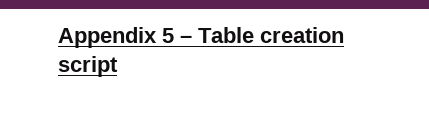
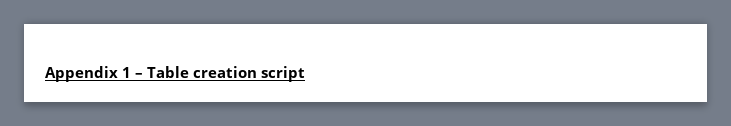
[162,28,174,43] 5 -> [122,67,131,78] 1

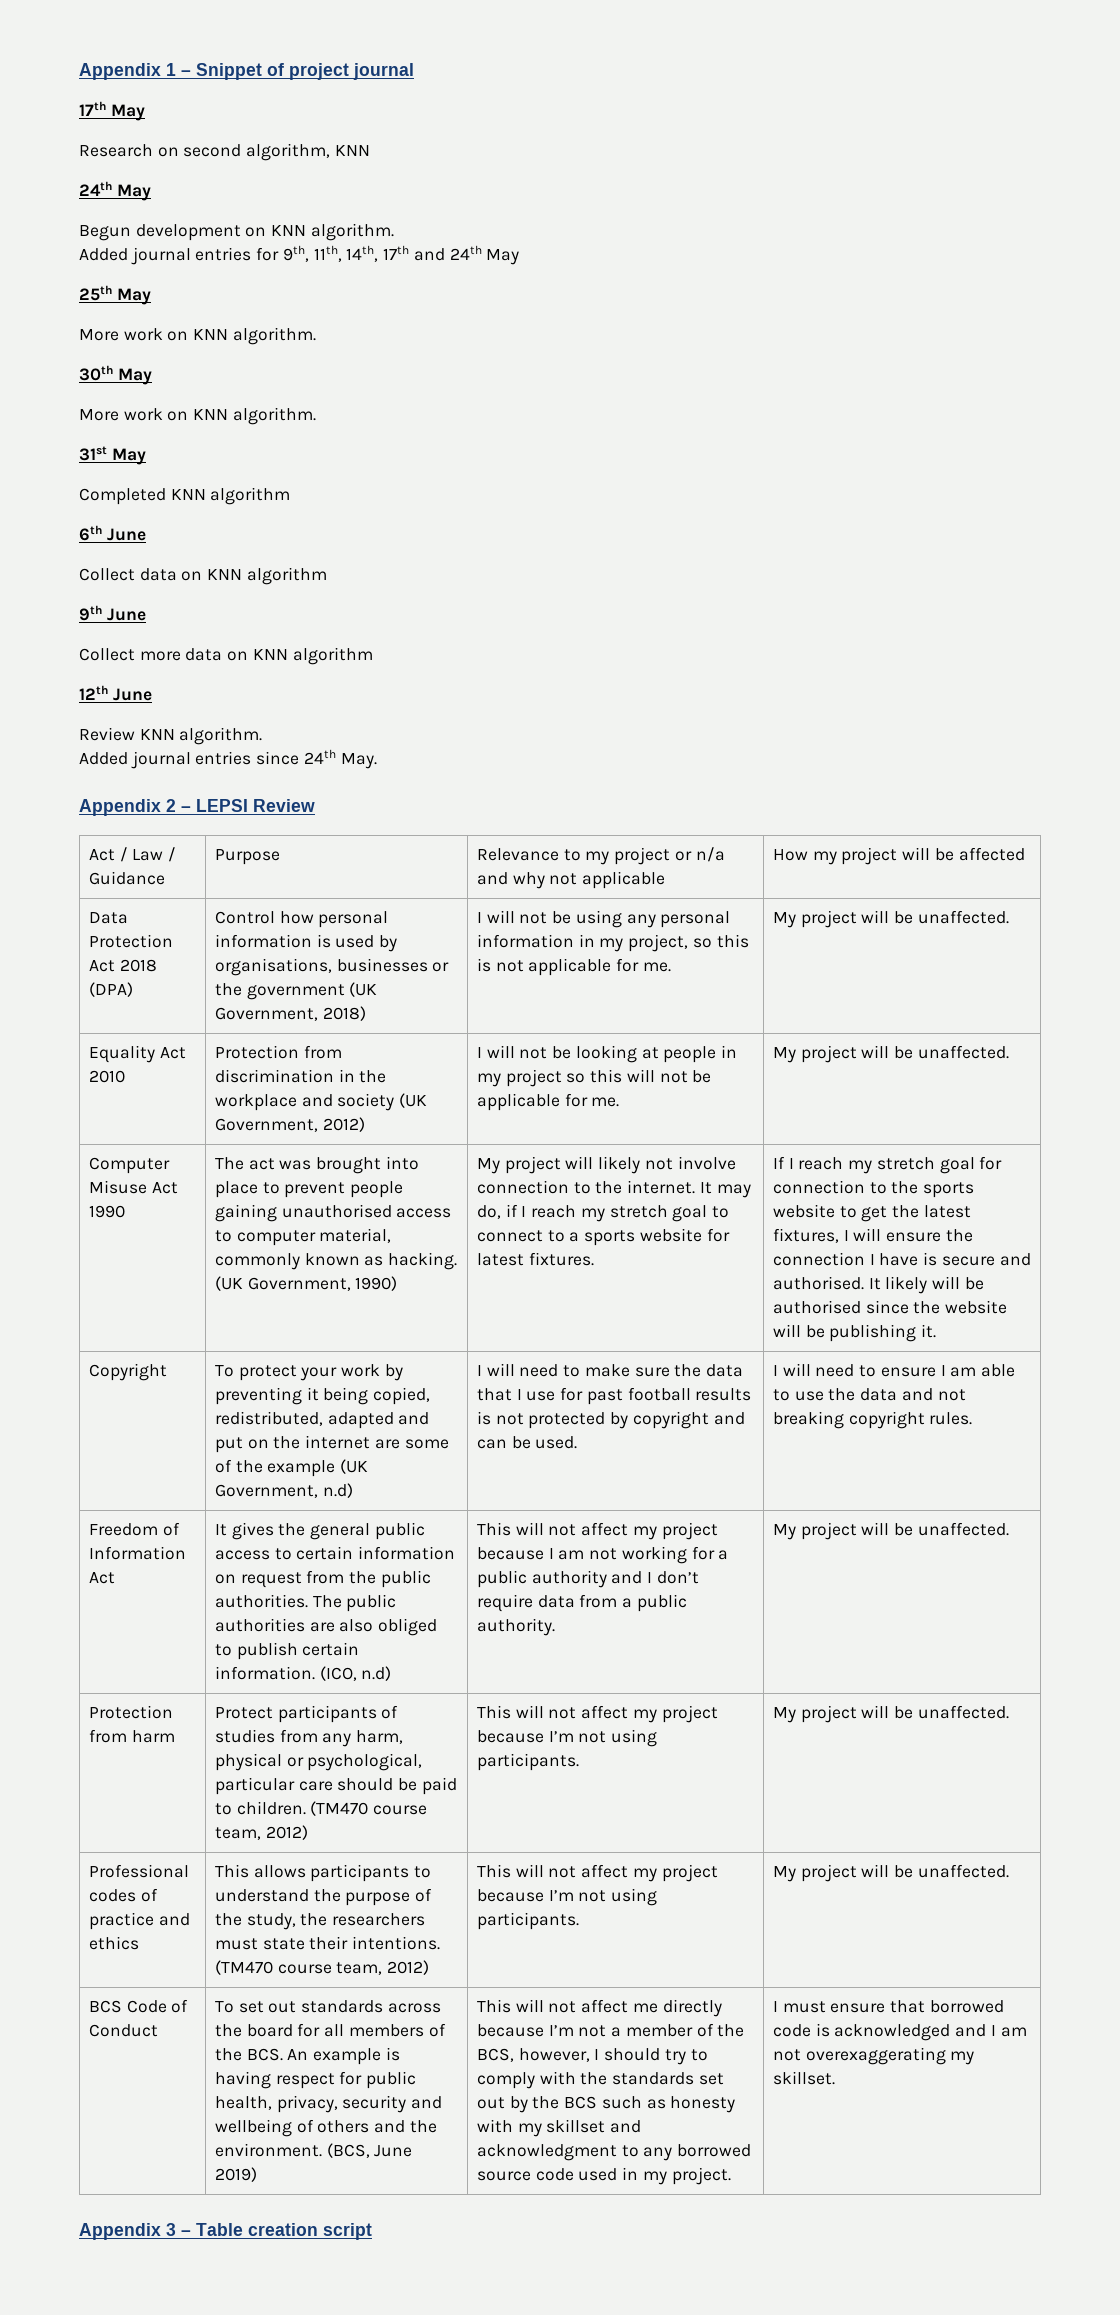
(143, 75) none -> [196,63,414,80] [79,101,145,121] [79,143,370,161] [79,181,151,201] [79,223,394,241] [79,245,520,265] [79,285,151,305] [79,327,316,345] [79,365,152,385] [79,407,316,425] [79,446,146,465] [79,487,291,505] [79,525,146,541] [79,567,327,585] [79,605,146,621] [79,647,373,665] [79,685,152,701] [79,727,263,745] [79,749,377,769] [79,799,315,816] [88,847,177,862] [88,871,165,885] [214,849,280,865] [476,847,725,865] [476,871,666,889] [772,847,1025,865] [88,912,128,924] [88,934,173,948] [88,959,157,972] [88,982,133,997] [214,911,389,928] [214,934,398,952] [214,958,450,976] [214,982,378,1000] [214,1006,366,1021] [476,910,731,928] [476,934,749,952] [476,958,671,976] [772,910,1009,928] [88,1045,186,1063] [88,1070,125,1083] [214,1045,342,1059] [214,1069,387,1083] [214,1093,428,1111] [214,1117,365,1132] [476,1045,738,1063] [476,1069,712,1087] [476,1093,620,1111] [772,1045,1009,1063] [88,1157,170,1174] [88,1180,178,1194] [88,1205,125,1218] [214,1156,419,1174] [214,1181,404,1198] [214,1204,452,1222] [214,1228,392,1246] [214,1252,458,1270] [214,1276,398,1291] [476,1156,736,1174] [476,1180,751,1198] [476,1204,730,1222] [476,1228,730,1246] [476,1252,594,1266] [772,1156,1003,1174] [772,1180,975,1198] [772,1204,971,1222] [772,1228,973,1243] [772,1252,1031,1266] [772,1276,984,1294] [772,1300,1008,1314] [772,1324,937,1342] [88,1363,167,1381] [214,1364,403,1381] [214,1387,431,1405] [214,1411,430,1429] [214,1435,449,1453] [214,1459,369,1477] [214,1483,353,1498] [476,1363,744,1377] [476,1387,752,1405] [476,1411,745,1429] [476,1436,578,1449] [772,1363,1016,1377] [772,1388,966,1401] [772,1411,973,1429] [88,1522,180,1536] [88,1546,186,1560] [88,1572,115,1584] [214,1522,425,1540] [214,1546,456,1560] [214,1570,431,1588] [214,1594,397,1612] [214,1618,438,1636] [214,1642,360,1660] [214,1666,392,1681] [476,1522,718,1540] [476,1546,729,1564] [476,1570,699,1588] [476,1594,687,1612] [476,1618,555,1636] [772,1522,1009,1540] [88,1705,173,1719] [88,1729,175,1743] [214,1705,399,1723] [214,1729,404,1747] [214,1753,423,1771] [214,1777,457,1795] [214,1801,428,1816] [214,1825,308,1840] [476,1705,718,1723] [476,1729,658,1747] [476,1753,579,1771] [772,1705,1009,1723] [88,1864,189,1878] [88,1888,158,1902] [88,1912,190,1930] [88,1936,139,1950] [214,1864,432,1882] [214,1888,433,1906] [214,1913,426,1930] [214,1936,441,1950] [214,1960,430,1975] [476,1864,718,1882] [476,1888,658,1906] [476,1912,579,1930] [772,1864,1009,1882] [88,1999,189,2013] [88,2024,158,2037] [214,2000,441,2013] [214,2023,446,2037] [214,2047,400,2065] [214,2071,417,2089] [214,2095,443,2113] [214,2119,437,2137] [214,2143,413,2158] [214,2167,257,2182] [476,1999,722,2017] [476,2023,745,2037] [476,2048,708,2065] [476,2071,724,2089] [476,2096,736,2113] [476,2119,642,2137] [476,2144,752,2161] [476,2167,731,2185] [772,2000,1004,2013] [772,2023,1027,2041] [772,2047,975,2065] [772,2071,835,2085] [79,2223,191,2240] Snippet of project journal // 17th May // Research on second algorithm, KNN // 24th May // Begun development on KNN algorithm. // Added journal entries for 9th, 11th, 14th, 17th and 24th May // 25th May // More work on KNN algorithm. // 30th May // More work on KNN algorithm. // 31st May // Completed KNN algorithm // 6th June // Collect data on KNN algorithm // 9th June // Collect more data on KNN algorithm // 12th June // Review KNN algorithm. // Added journal entries since 24th May. // Appendix 2 – LEPSI Review // Act / Law / Guidance | Purpose | Relevance to my project or n/a and why not applicable | How my project will be affected // Data Protection Act 2018 (DPA) | Control how personal information is used by organisations, businesses or the government (UK Government, 2018) | I will not be using any personal information in my project, so this is not applicable for me. | My project will be unaffected. // Equality Act 2010 | Protection from discrimination in the workplace and society (UK Government, 2012) | I will not be looking at people in my project so this will not be applicable for me. | My project will be unaffected. // Computer Misuse Act 1990 | The act was brought into place to prevent people gaining unauthorised access to computer material, commonly known as hacking. (UK Government, 1990) | My project will likely not involve connection to the internet. It may do, if I reach my stretch goal to connect to a sports website for latest fixtures. | If I reach my stretch goal for connection to the sports website to get the latest fixtures, I will ensure the connection I have is secure and authorised. It likely will be authorised since the website will be publishing it. // Copyright | To protect your work by preventing it being copied, redistributed, adapted and put on the internet are some of the example (UK Government, n.d) | I will need to make sure the data that I use for past football results is not protected by copyright and can be used. | I will need to ensure I am able to use the data and not breaking copyright rules. // Freedom of Information Act | It gives the general public access to certain information on request from the public authorities. The public authorities are also obliged to publish certain information. (ICO, n.d) | This will not affect my project because I am not working for a public authority and I don’t require data from a public authority. | My project will be unaffected. // Protection from harm | Protect participants of studies from any harm, physical or psychological, particular care should be paid to children. (TM470 course team, 2012) | This will not affect my project because I’m not using participants. | My project will be unaffected. // Professional codes of practice and ethics | This allows participants to understand the purpose of the study, the researchers must state their intentions. (TM470 course team, 2012) | This will not affect my project because I’m not using participants. | My project will be unaffected. // BCS Code of Conduct | To set out standards across the board for all members of the BCS. An example is having respect for public health, privacy, security and wellbeing of others and the environment. (BCS, June 2019) | This will not affect me directly because I’m not a member of the BCS, however, I should try to comply with the standards set out by the BCS such as honesty with my skillset and acknowledgment to any borrowed source code used in my project. | I must ensure that borrowed code is acknowledged and I am not overexaggerating my skillset. // Appendix 3 –

